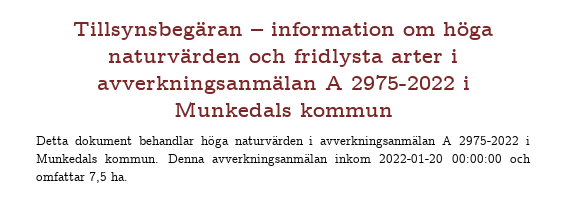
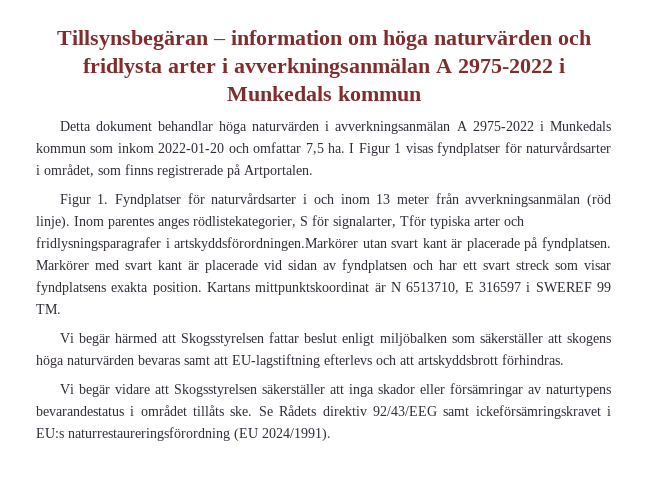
[105,154,328,166] kommun. Denna avverkningsanmälan -> [36,143,114,153] kommun som
[451,154,502,163] 00:00:00 -> (225, 148) none
(128, 176) none -> [349,142,612,156] [36,164,313,178] [59,193,611,207] [36,215,524,229] [36,237,611,251] [36,259,611,273] [36,281,611,295] [36,304,61,314] [59,332,611,346] [36,354,564,368] [59,383,612,397] [36,405,612,419] [36,427,331,441] I Figur 1 visas fyndplatser för naturvårdsarter i området, som finns registrerade på Artportalen. // Figur 1. Fyndplatser för naturvårdsarter i och inom 13 meter från avverkningsanmälan (röd linje). Inom parentes anges rödlistekategorier, S för signalarter, Tför typiska arter och fridlysningsparagrafer i artskyddsförordningen.Markörer utan svart kant är placerade på fyndplatsen. Markörer med svart kant är placerade vid sidan av fyndplatsen och har ett svart streck som visar fyndplatsens exakta position. Kartans mittpunktskoordinat är N 6513710, E 316597 i SWEREF 99 TM. // Vi begär härmed att Skogsstyrelsen fattar beslut enligt miljöbalken som säkerställer att skogens höga naturvärden bevaras samt att EU-lagstiftning efterlevs och att artskyddsbrott förhindras. // Vi begär vidare att Skogsstyrelsen säkerställer att inga skador eller försämringar av naturtypens bevarandestatus i området tillåts ske. Se Rådets direktiv 92/43/EEG samt ickeförsämringskravet i EU:s naturrestaureringsförordning (EU 2024/1991).

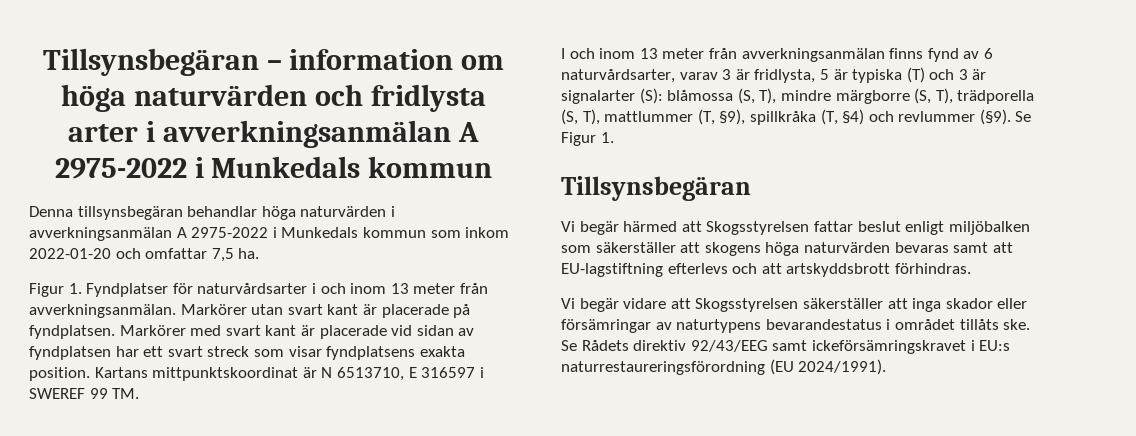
[59,121,152,131] Detta dokument -> [29,206,183,220] Denna tillsynsbegäran
[349,142,612,156] [36,164,313,178] I Figur 1 visas fyndplatser för naturvårdsarter i området, som finns registrerade på Artportalen. -> (260, 253) none
[465,194,611,207] [36,215,524,229] [36,237,359,251] avverkningsanmälan (röd linje). Inom parentes anges rödlistekategorier, S för signalarter, Tför typiska arter och fridlysningsparagrafer i artskyddsförordningen.Markörer -> [29,304,247,318] avverkningsanmälan. Markörer
[413,260,433,270] och -> (111, 353) none
(61, 309) none -> [561,48,993,62] [561,67,987,83] [561,88,1035,104] [561,109,1032,125] [561,132,614,146] [561,176,751,201] // I och inom 13 meter från avverkningsanmälan finns fynd av 6 naturvårdsarter, varav 3 är fridlysta, 5 är typiska (T) och 3 är signalarter (S): blåmossa (S, T), mindre märgborre (S, T), trädporella (S, T), mattlummer (T, §9), spillkråka (T, §4) och revlummer (§9). Se Figur 1. // Tillsynsbegäran

